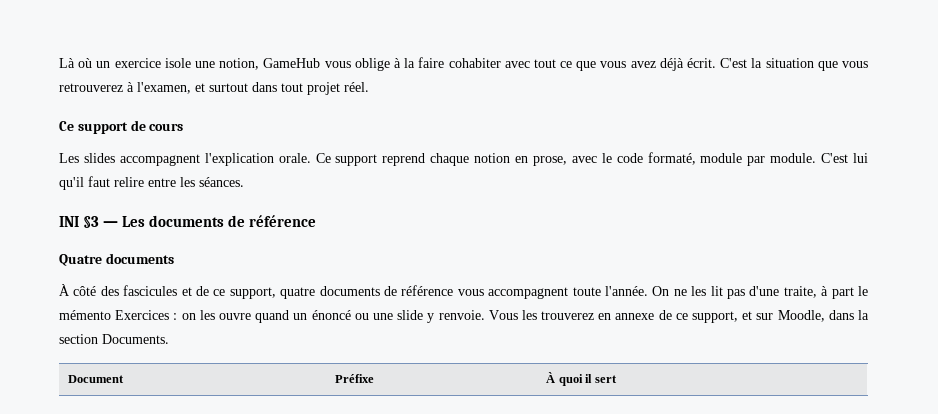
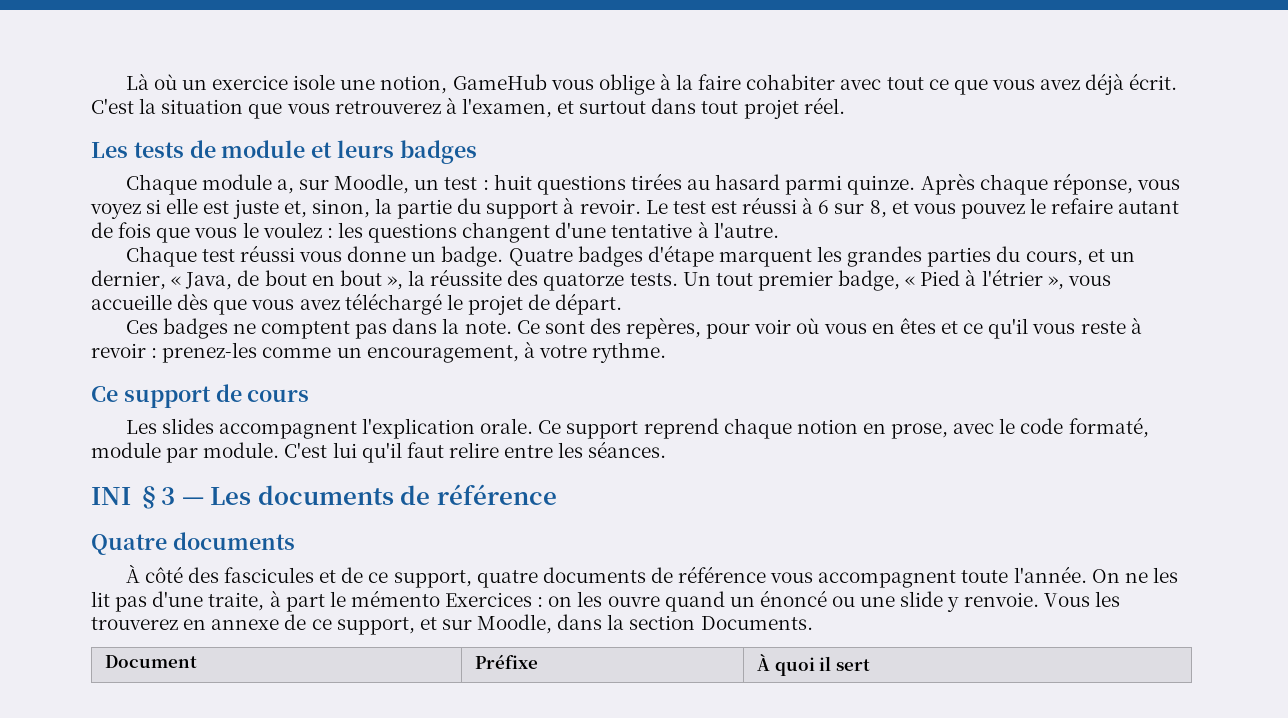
(369, 87) none -> [91,140,477,164] [125,173,1181,195] [90,197,1180,219] [91,221,779,243] [125,245,1135,267] [91,269,1111,291] [91,293,623,315] [125,317,1142,339] [91,341,667,363] // Les tests de module et leurs badges // Chaque module a, sur Moodle, un test : huit questions tirées au hasard parmi quinze. Après chaque réponse, vous voyez si elle est juste et, sinon, la partie du support à revoir. Le test est réussi à 6 sur 8, et vous pouvez le refaire autant de fois que vous le voulez : les questions changent d'une tentative à l'autre. // Chaque test réussi vous donne un badge. Quatre badges d'étape marquent les grandes parties du cours, et un dernier, « Java, de bout en bout », la réussite des quatorze tests. Un tout premier badge, « Pied à l'étrier », vous accueille dès que vous avez téléchargé le projet de départ. // Ces badges ne comptent pas dans la note. Ce sont des repères, pour voir où vous en êtes et ce qu'il vous reste à revoir : prenez-les comme un encouragement, à votre rythme.

